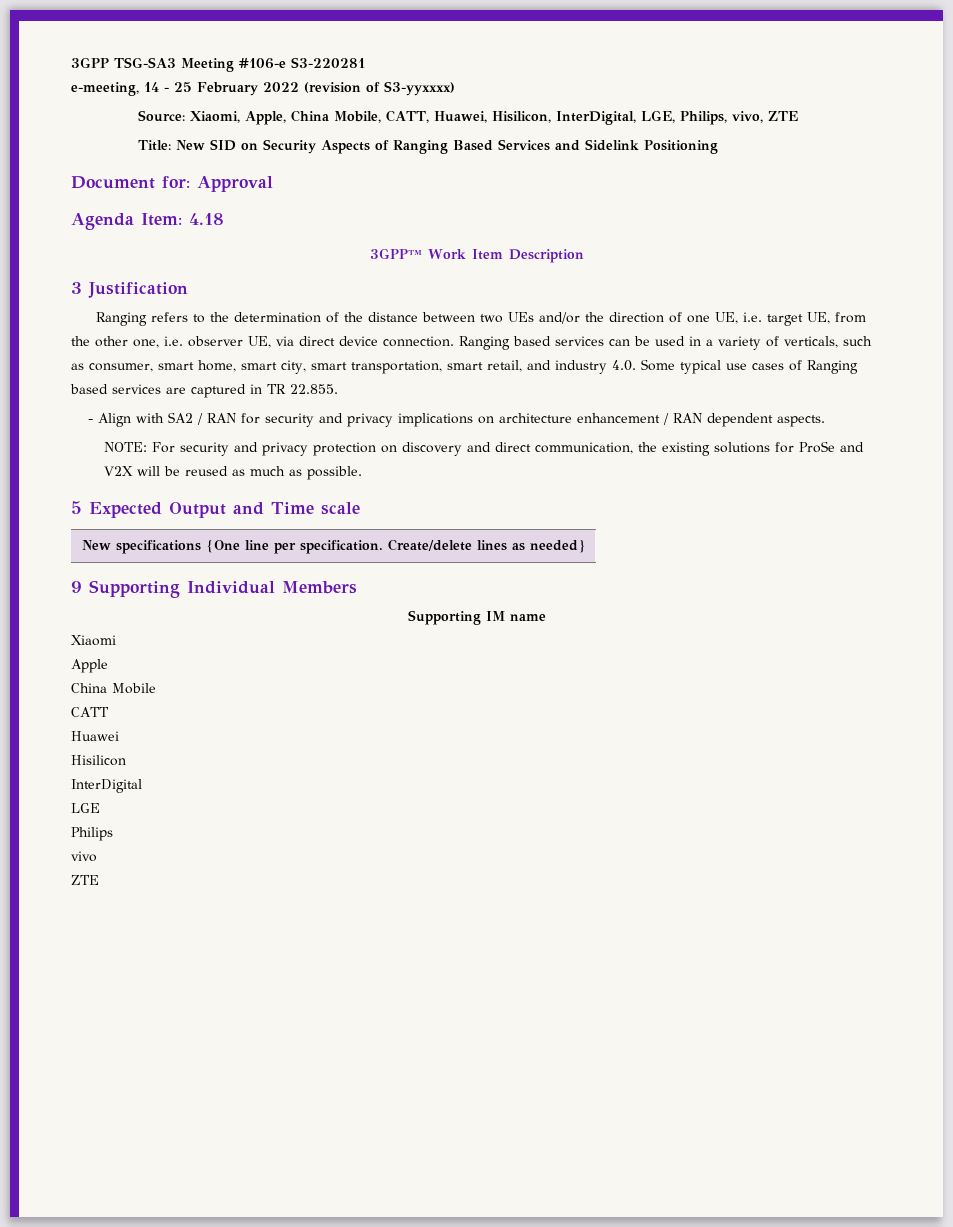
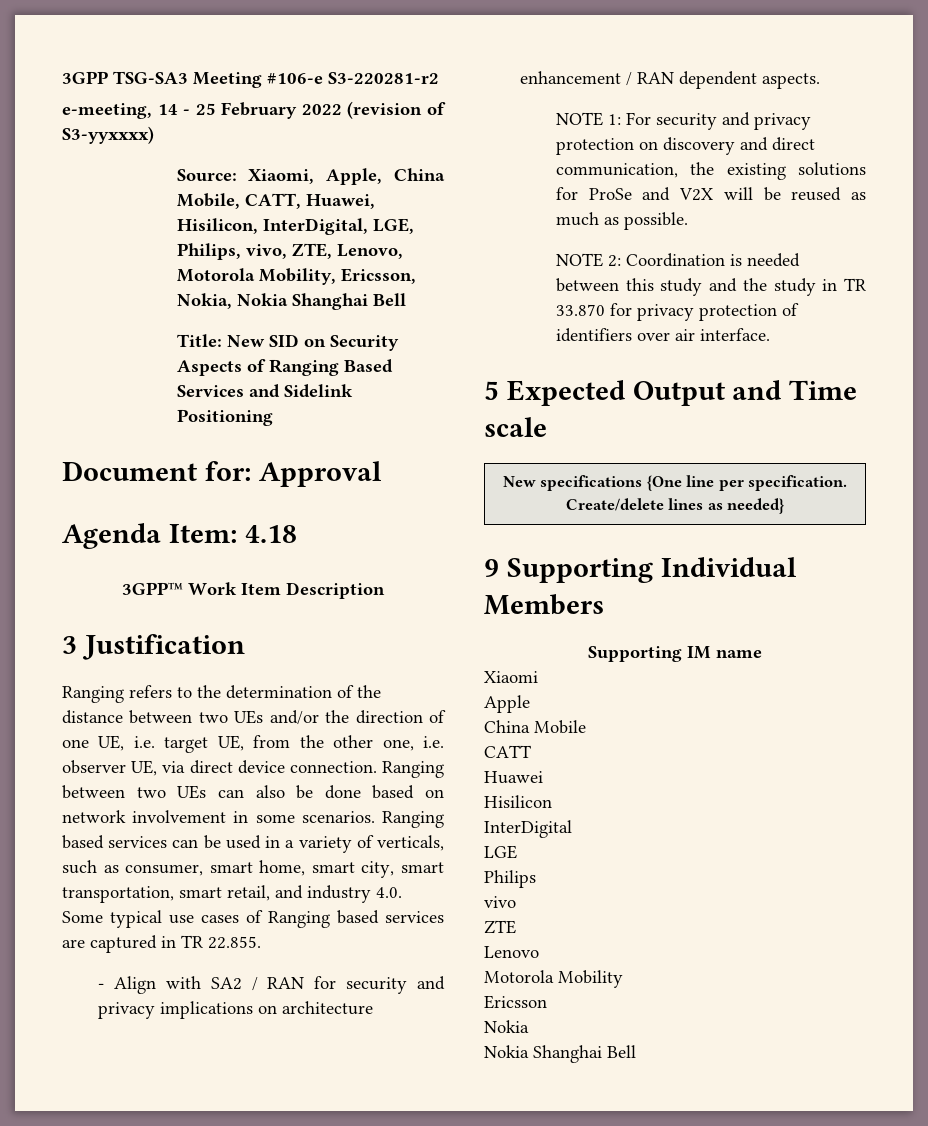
[291,57,365,68] S3-220281 -> [328,72,439,84] S3-220281-r2
[767,111,798,121] ZTE -> [291,243,403,259] [176,268,416,285] [176,293,406,310] ZTE, Lenovo, Motorola Mobility, Ericsson, Nokia, Nokia Shanghai Bell
(510, 343) none -> [62,785,444,799] [62,810,444,828] between two UEs can also be done based on network involvement in some scenarios. Ranging
[104,442,148,452] NOTE: -> [556,112,622,126] NOTE 1:
(363, 473) none -> [556,253,801,267] [556,278,866,296] [556,303,800,321] [556,328,771,342] // NOTE 2: Coordination is needed between this study and the study in TR 33.870 for privacy protection of identifiers over air interface.
(99, 880) none -> [484,946,539,958] [484,970,623,988] [484,995,547,1009] [484,1020,529,1033] [484,1045,636,1063] // Lenovo // Motorola Mobility // Ericsson // Nokia // Nokia Shanghai Bell

